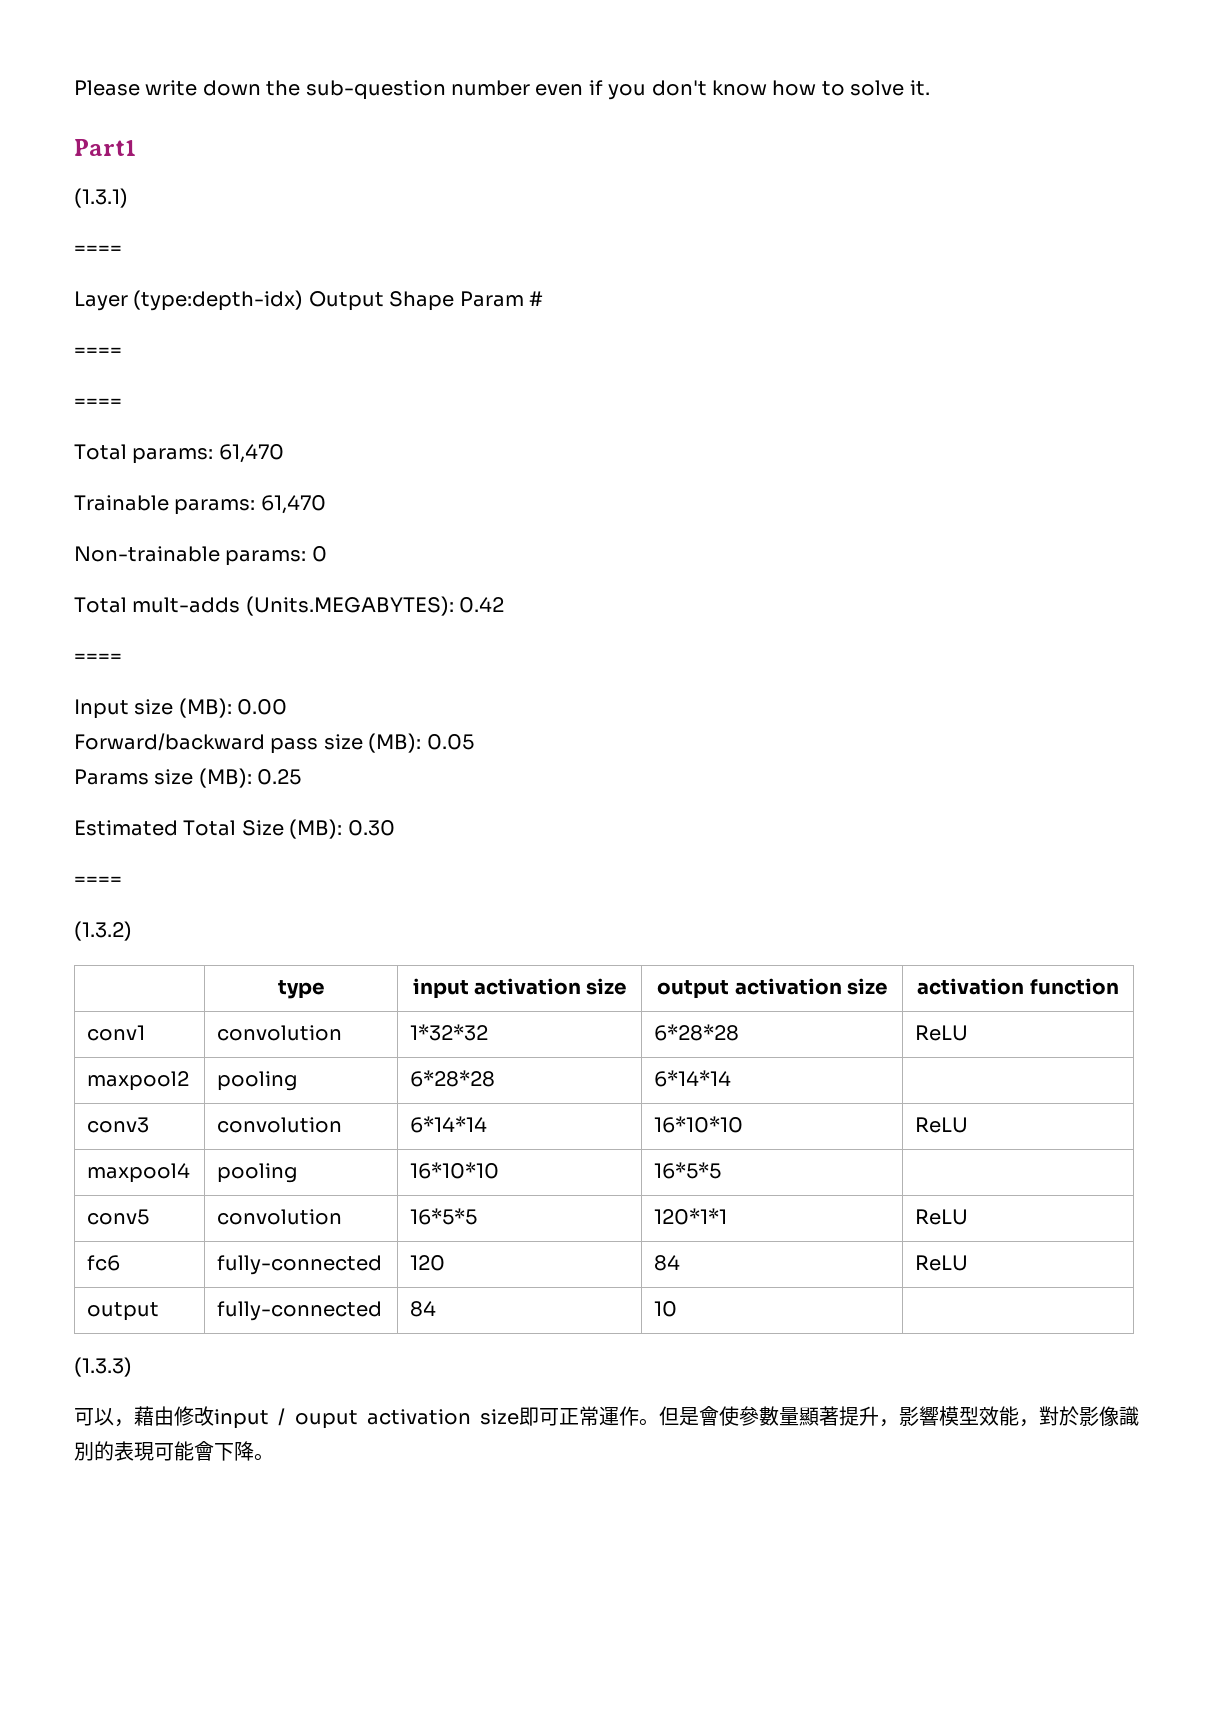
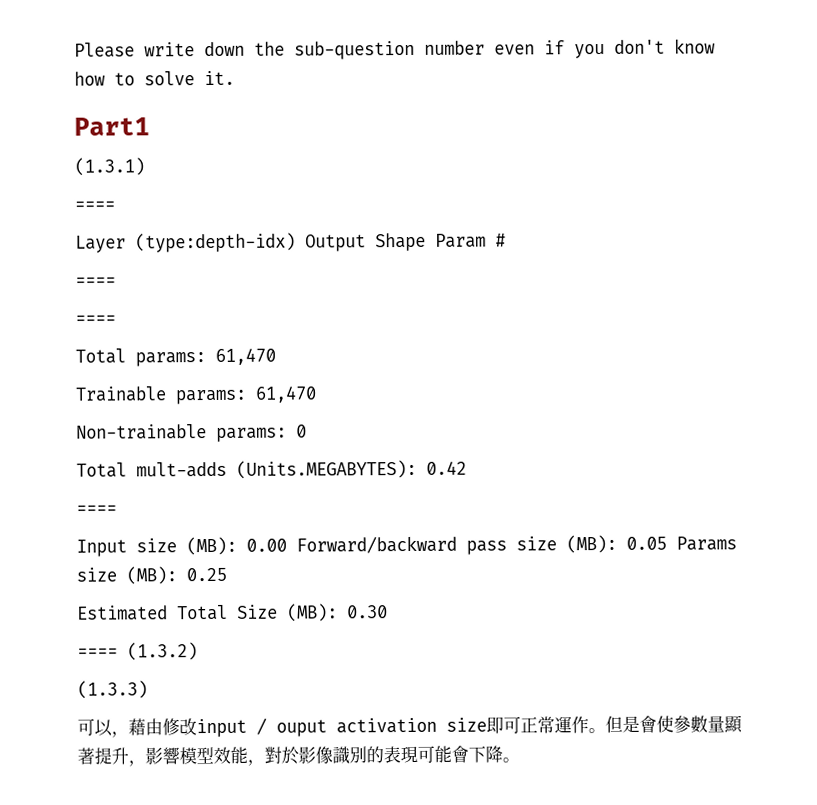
(288, 707) // -> (287, 545) none
(474, 742) // -> (667, 543) none
(122, 881) // -> (118, 652) none
[278,980,324,999] [412,978,627,999] [657,978,887,999] [917,978,1119,995] [87,1025,146,1041] [217,1025,343,1041] [410,1024,489,1041] [654,1024,740,1041] [915,1025,969,1041] [87,1071,190,1091] [217,1071,299,1091] [410,1070,496,1087] [654,1070,732,1087] [87,1117,150,1133] [217,1117,343,1133] [410,1116,488,1133] [654,1116,744,1133] [915,1117,969,1133] [87,1163,191,1183] [217,1163,299,1183] [410,1162,500,1179] [654,1162,722,1179] [87,1209,150,1225] [217,1209,343,1225] [410,1208,478,1225] [654,1208,728,1225] [915,1209,969,1225] [87,1255,121,1271] [217,1255,383,1275] [410,1255,446,1271] [654,1255,681,1271] [915,1255,969,1271] [87,1302,160,1321] [217,1301,383,1321] [410,1301,437,1317] [654,1301,678,1317] // | type | input activation size | output activation size | activation function // conv1 | convolution | 1*32*32 | 6*28*28 | ReLU // maxpool2 | pooling | 6*28*28 | 6*14*14 | // conv3 | convolution | 6*14*14 | 16*10*10 | ReLU // maxpool4 | pooling | 16*10*10 | 16*5*5 | // conv5 | convolution | 16*5*5 | 120*1*1 | ReLU // fc6 | fully-connected | 120 | 84 | ReLU // output | fully-connected | 84 | 10 | -> (198, 651) none

